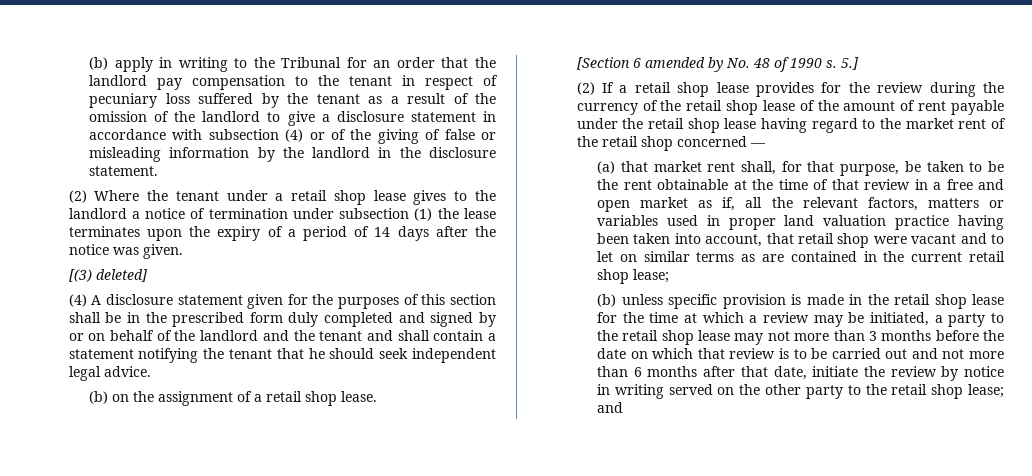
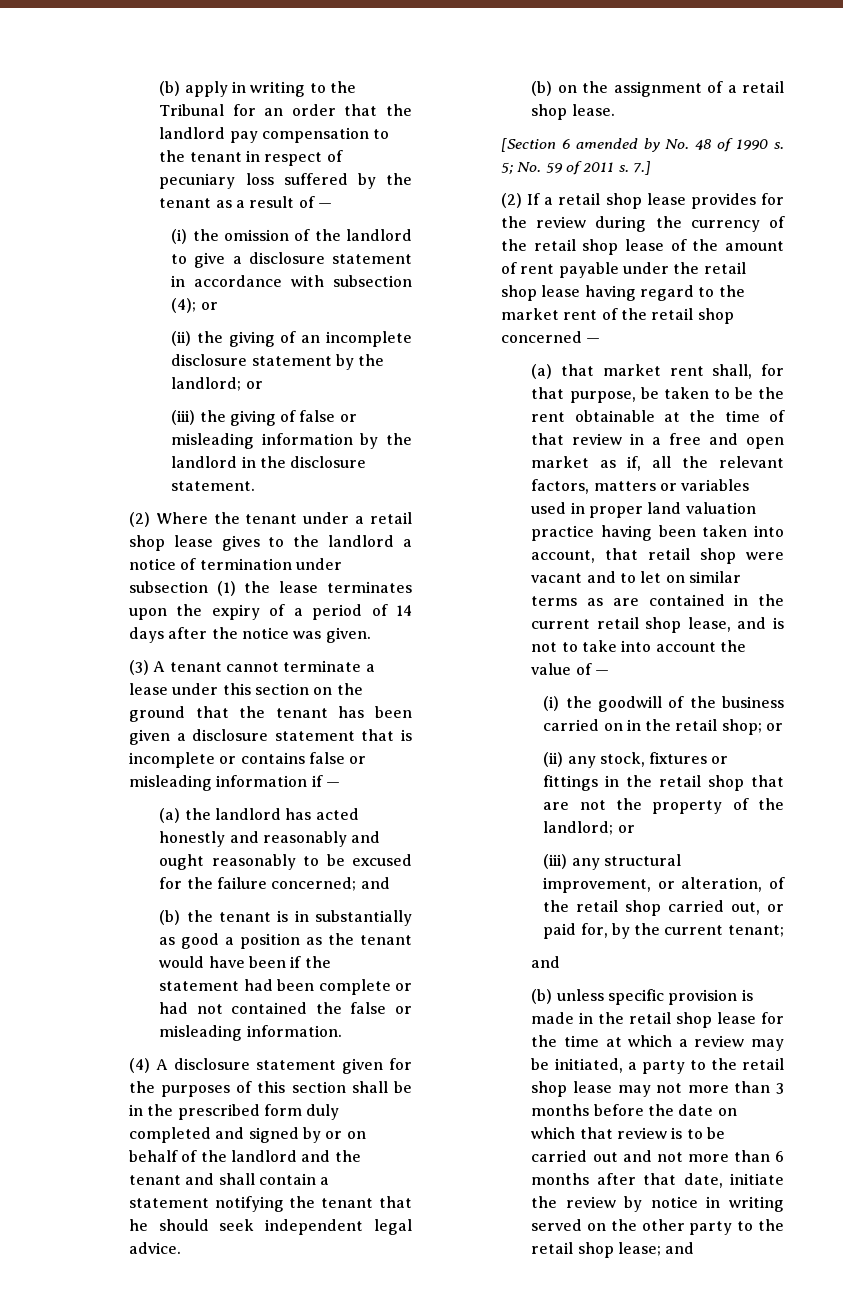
(469, 98) none -> [318,203,333,208] [171,229,188,244] — // (i)
[285,129,347,142] (4) or of -> [171,298,218,313] [171,331,412,347] [171,354,385,370] [171,377,263,391] [171,410,196,425] (4); or // (ii) the giving of an incomplete disclosure statement by the landlord; or // (iii)
[68,269,148,282] [(3) deleted] -> [128,660,375,675] [128,683,363,695] [128,706,412,722] [128,729,413,745] [128,752,367,768] [128,775,340,791] [159,808,359,823] [159,831,381,847] [159,854,412,870] [159,877,390,891] [159,910,412,926] [159,933,412,949] [159,956,331,968] [159,979,412,995] [159,1002,412,1014] [159,1025,342,1041] (3) A tenant cannot terminate a lease under this section on the ground that the tenant has been given a disclosure statement that is incomplete or contains false or misleading information if — // (a) the landlord has acted honestly and reasonably and ought reasonably to be excused for the failure concerned; and // (b) the tenant is in substantially as good a position as the tenant would have been if the statement had been complete or had not contained the false or misleading information.
[840,57,859,70] 5.] -> [500,161,651,175] 5; No. 59 of 2011 s. 7.]
[633,269,670,283] lease; -> [687,617,784,632] [531,640,747,652] [531,663,610,675] [543,696,784,712] [543,719,784,735] [543,752,729,768] [543,775,784,791] [543,798,784,814] [543,821,635,835] [543,854,681,870] [543,877,785,893] [543,900,784,916] [543,923,784,939] [531,956,561,968] lease, and is not to take into account the value of — // (i) the goodwill of the business carried on in the retail shop; or // (ii) any stock, fixtures or fittings in the retail shop that are not the property of the landlord; or // (iii) any structural improvement, or alteration, of the retail shop carried out, or paid for, by the current tenant; // and

